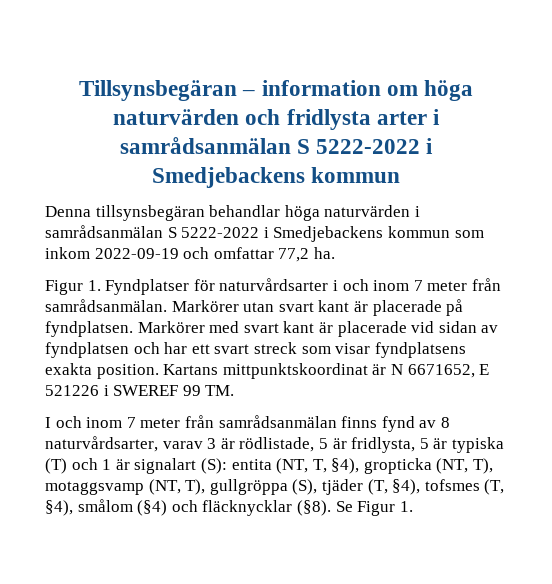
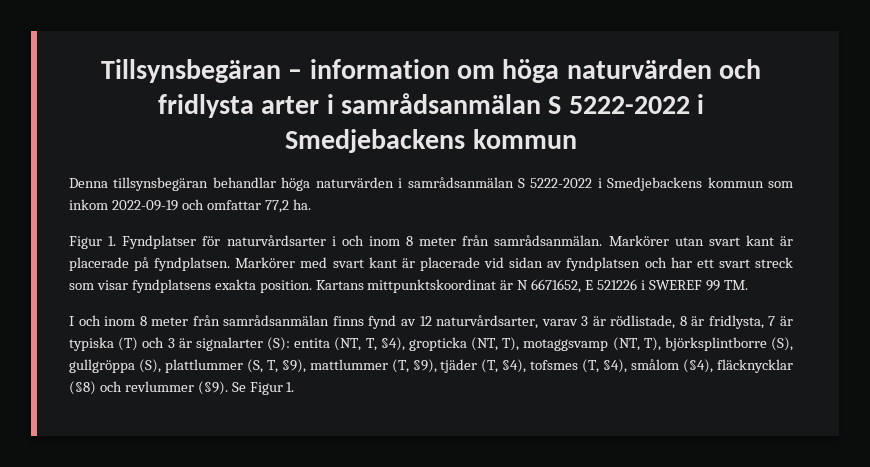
[413,280,423,291] 7 -> [406,236,413,246] 8
[126,417,136,428] 7 -> [139,316,147,326] 8
[440,417,450,428] 8 -> [419,316,432,326] 12
[318,438,328,449] 5 -> [679,316,687,326] 8
[419,438,429,449] 5 -> [768,316,776,326] 7
[102,458,197,474] 1 är signalart -> [167,337,263,351] 3 är signalarter
[209,479,318,495] gullgröppa (S), -> [664,337,793,351] [69,359,437,373] björksplintborre (S), gullgröppa (S), plattlummer (S, T, §9), mattlummer (T, §9),
[137,500,331,516] (§4) och fläcknycklar (§8). -> [683,359,793,373] [69,381,228,395] (§4), fläcknycklar (§8) och revlummer (§9).

